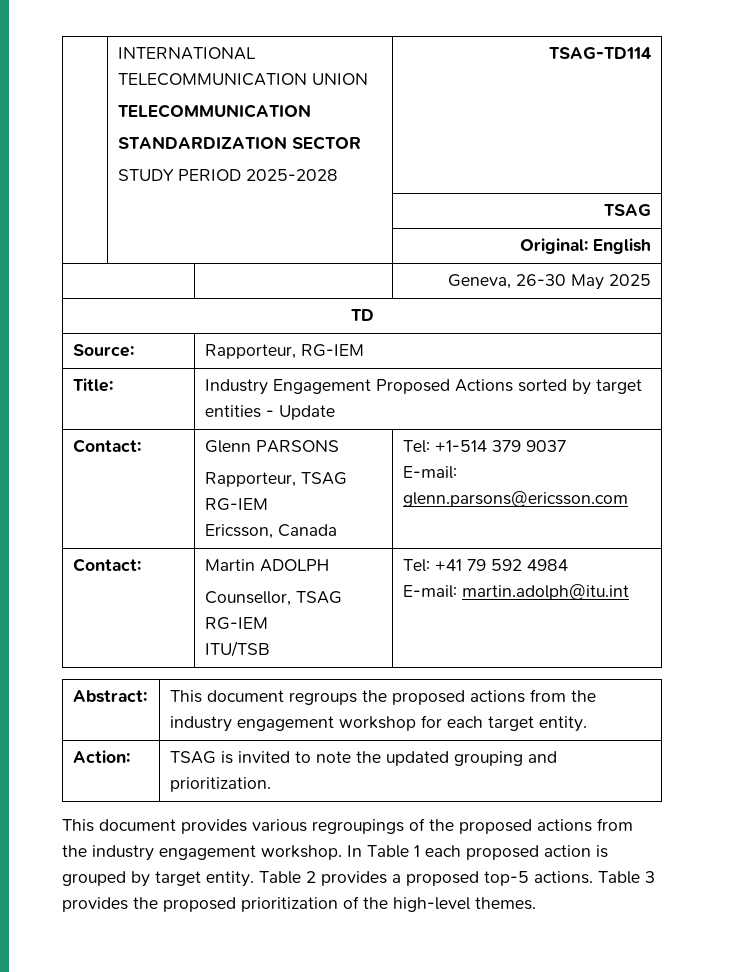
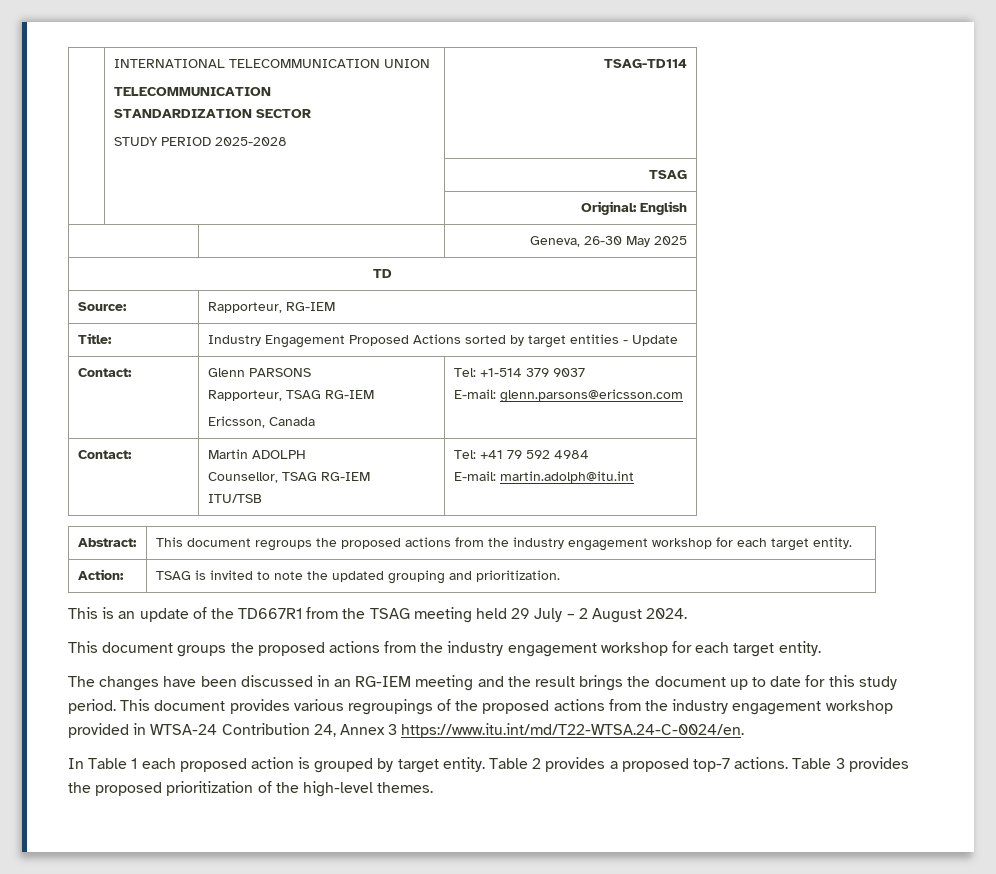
(94, 825) none -> [102,607,688,623] [68,641,821,657] [68,675,897,691] [68,699,151,714] is an update of the TD667R1 from the TSAG meeting held 29 July – 2 August 2024. // This document groups the proposed actions from the industry engagement workshop for each target entity. // The changes have been discussed in an RG-IEM meeting and the result brings the document up to date for this study period. This
[261,845,342,860] workshop. -> [825,700,893,714] [68,723,745,738] workshop provided in WTSA-24 Contribution 24, Annex 3 https://www.itu.int/md/T22-WTSA.24-C-0024/en. //
[484,871,529,886] top-5 -> [692,758,730,772] top-7

